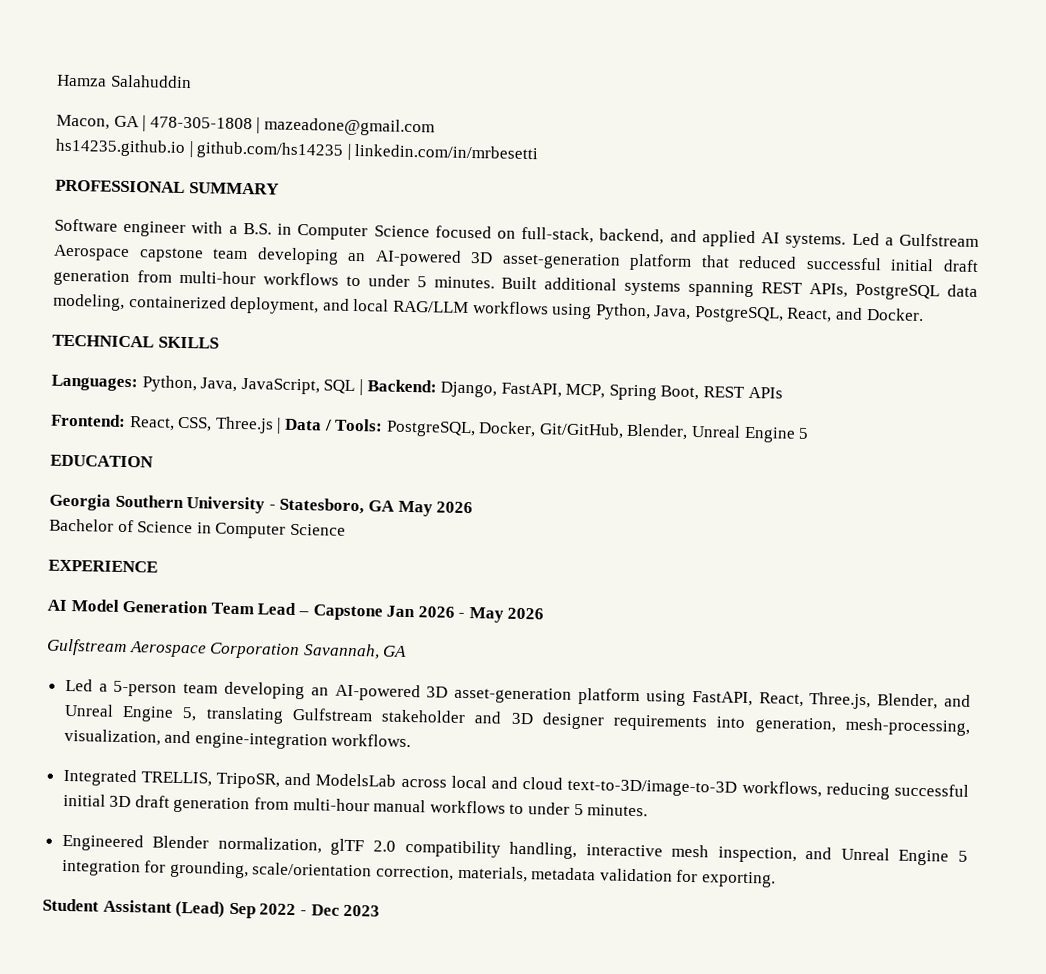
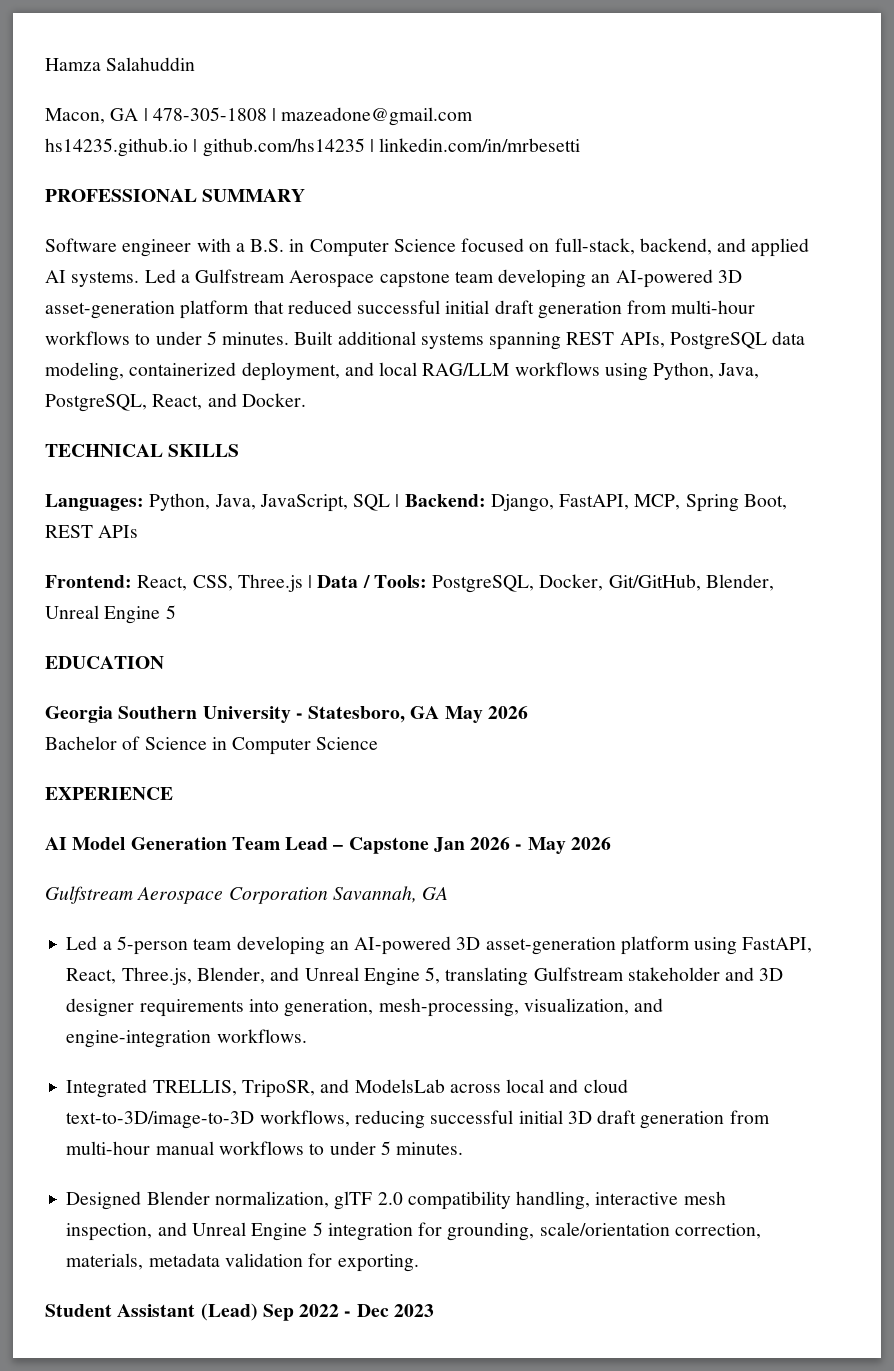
[61,833,144,852] Engineered -> [66,1191,142,1210] Designed

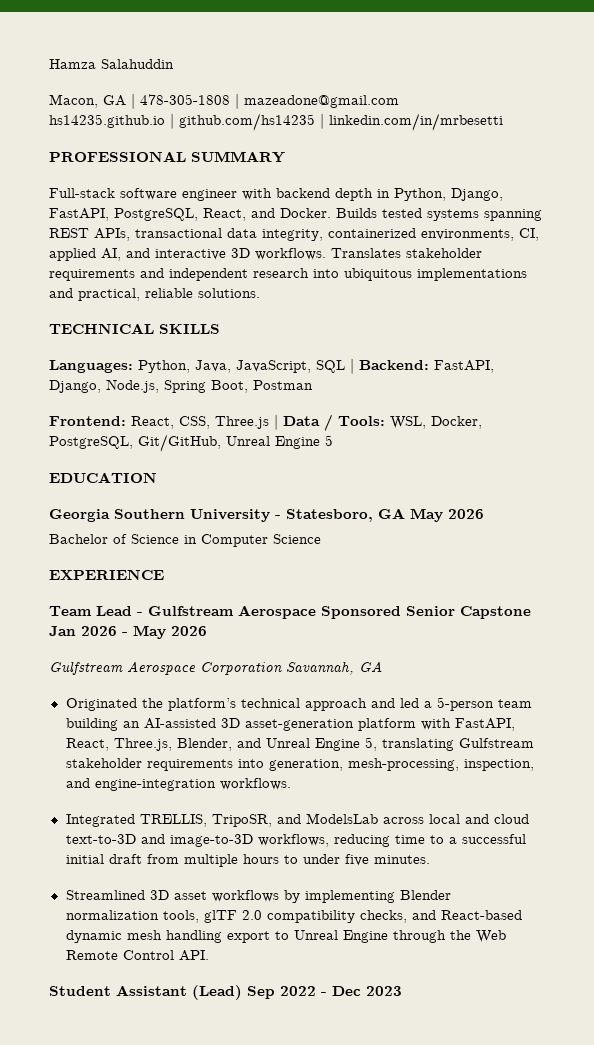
[45,238,810,257] [45,269,742,288] [45,300,756,319] [45,331,806,350] [45,362,760,381] [45,393,306,412] Software engineer with a B.S. in Computer Science focused on full-stack, backend, and applied AI systems. Led a Gulfstream Aerospace capstone team developing an AI-powered 3D asset-generation platform that reduced successful initial draft generation from multi-hour workflows to under 5 minutes. Built additional systems spanning REST APIs, PostgreSQL data modeling, containerized deployment, and local RAG/LLM workflows using Python, Java, PostgreSQL, React, and Docker. -> [49,188,503,201] [49,208,542,221] [49,228,539,241] [49,248,482,261] [49,268,527,281] [49,288,260,301] Full-stack software engineer with backend depth in Python, Django, FastAPI, PostgreSQL, React, and Docker. Builds tested systems spanning REST APIs, transactional data integrity, containerized environments, CI, applied AI, and interactive 3D workflows. Translates stakeholder requirements and independent research into ubiquitous implementations and practical, reliable solutions.
[490,494,787,512] [45,525,139,538] Django, FastAPI, MCP, Spring Boot, REST APIs -> [434,360,494,373] [49,379,313,393] FastAPI, Django, Node.js, Spring Boot, Postman
[432,574,774,593] PostgreSQL, Docker, Git/GitHub, Blender, -> [390,416,482,429] [49,434,221,452] WSL, Docker, PostgreSQL, Git/GitHub,
[45,837,344,850] AI Model Generation Team Lead – -> [49,605,455,619] Team Lead - Gulfstream Aerospace Sponsored Senior
[66,936,738,955] Led a 5-person team developing an AI-powered 3D asset-generation platform using -> [65,697,532,711] [65,718,451,731] Originated the platform’s technical approach and led a 5-person team building an AI-assisted 3D asset-generation platform with
[725,967,784,981] [66,998,135,1017] and 3D designer -> (142, 763) none
[523,998,629,1015] visualization, -> [463,759,534,771] inspection,
[66,1110,770,1129] [66,1141,391,1155] text-to-3D/image-to-3D workflows, reducing successful initial 3D draft generation from multi-hour manual workflows to under 5 -> [65,834,526,847] [65,854,369,867] text-to-3D and image-to-3D workflows, reducing time to a successful initial draft from multiple hours to under five
[66,1191,726,1210] [66,1222,761,1241] [66,1253,419,1272] Designed Blender normalization, glTF 2.0 compatibility handling, interactive mesh inspection, and Unreal Engine 5 integration for grounding, scale/orientation correction, materials, metadata validation for exporting. -> [65,890,451,903] [65,910,522,923] [65,930,506,943] [65,950,209,961] Streamlined 3D asset workflows by implementing Blender normalization tools, glTF 2.0 compatibility checks, and React-based dynamic mesh handling export to Unreal Engine through the Web Remote Control API.

